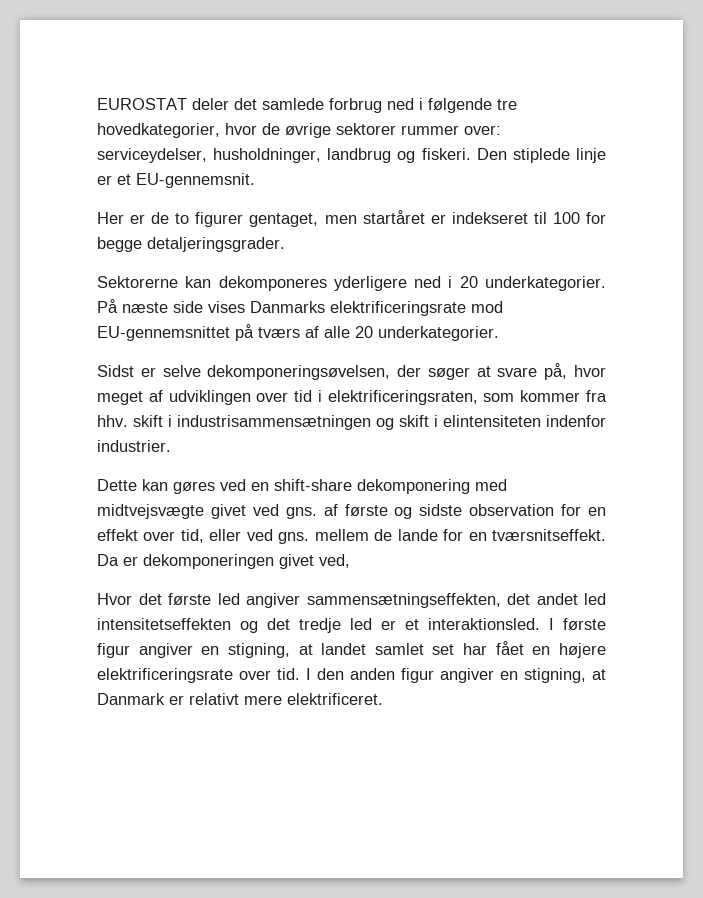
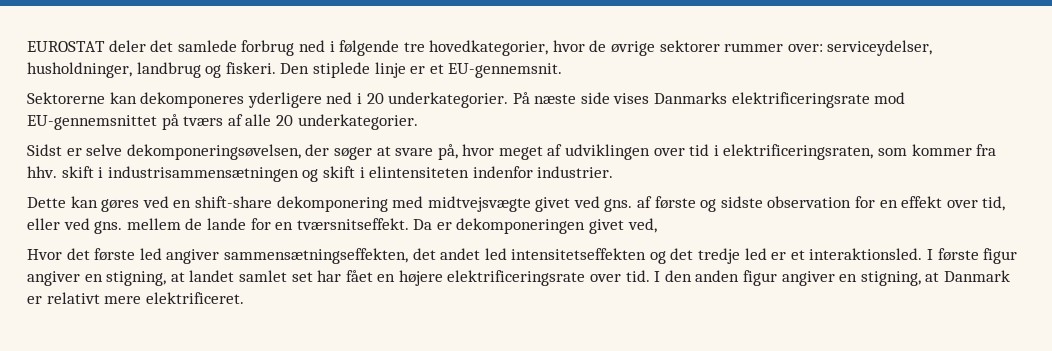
[97,210,606,227] [97,237,285,252] // Her er de to figurer gentaget, men startåret er indekseret til 100 for begge detaljeringsgrader. -> (563, 70) none

